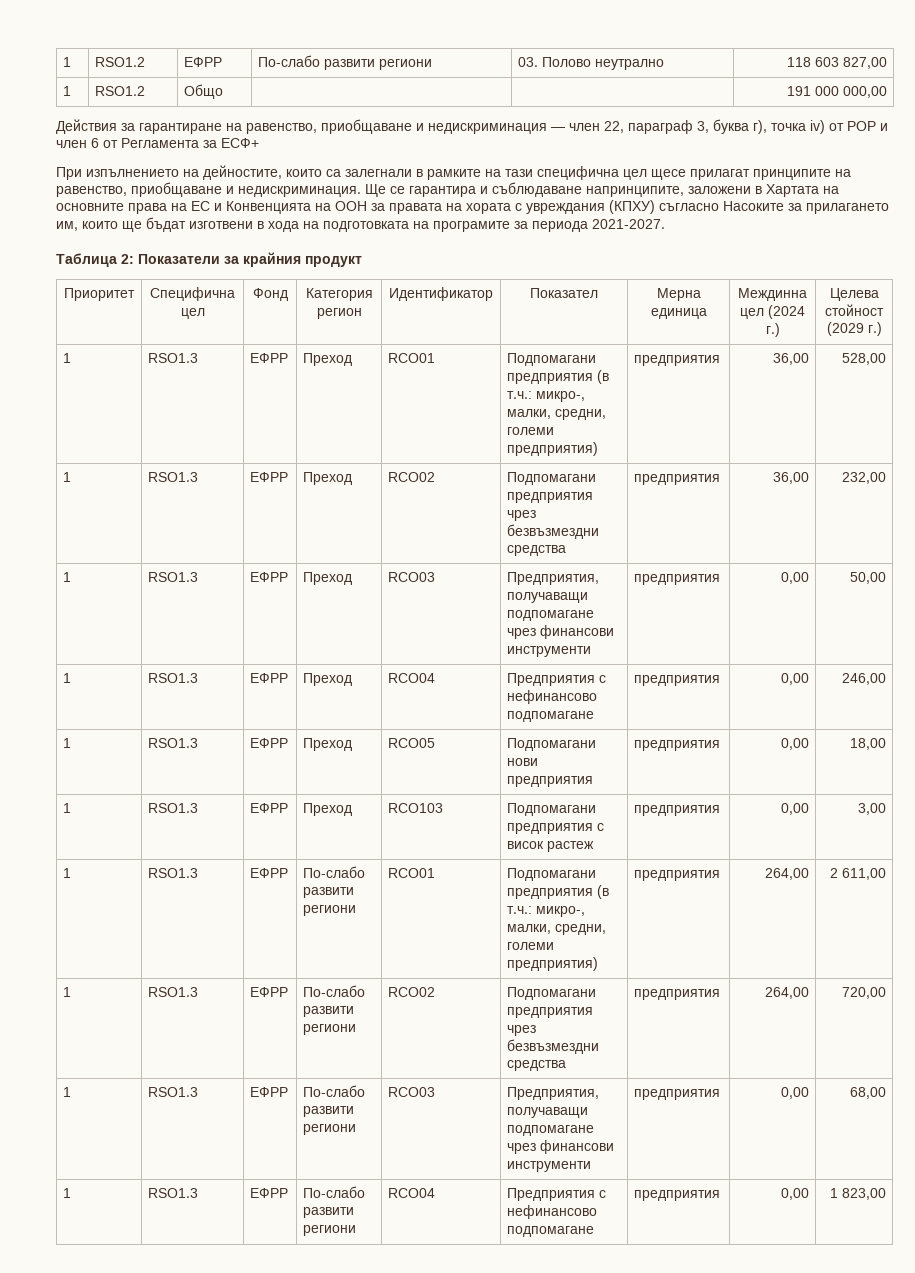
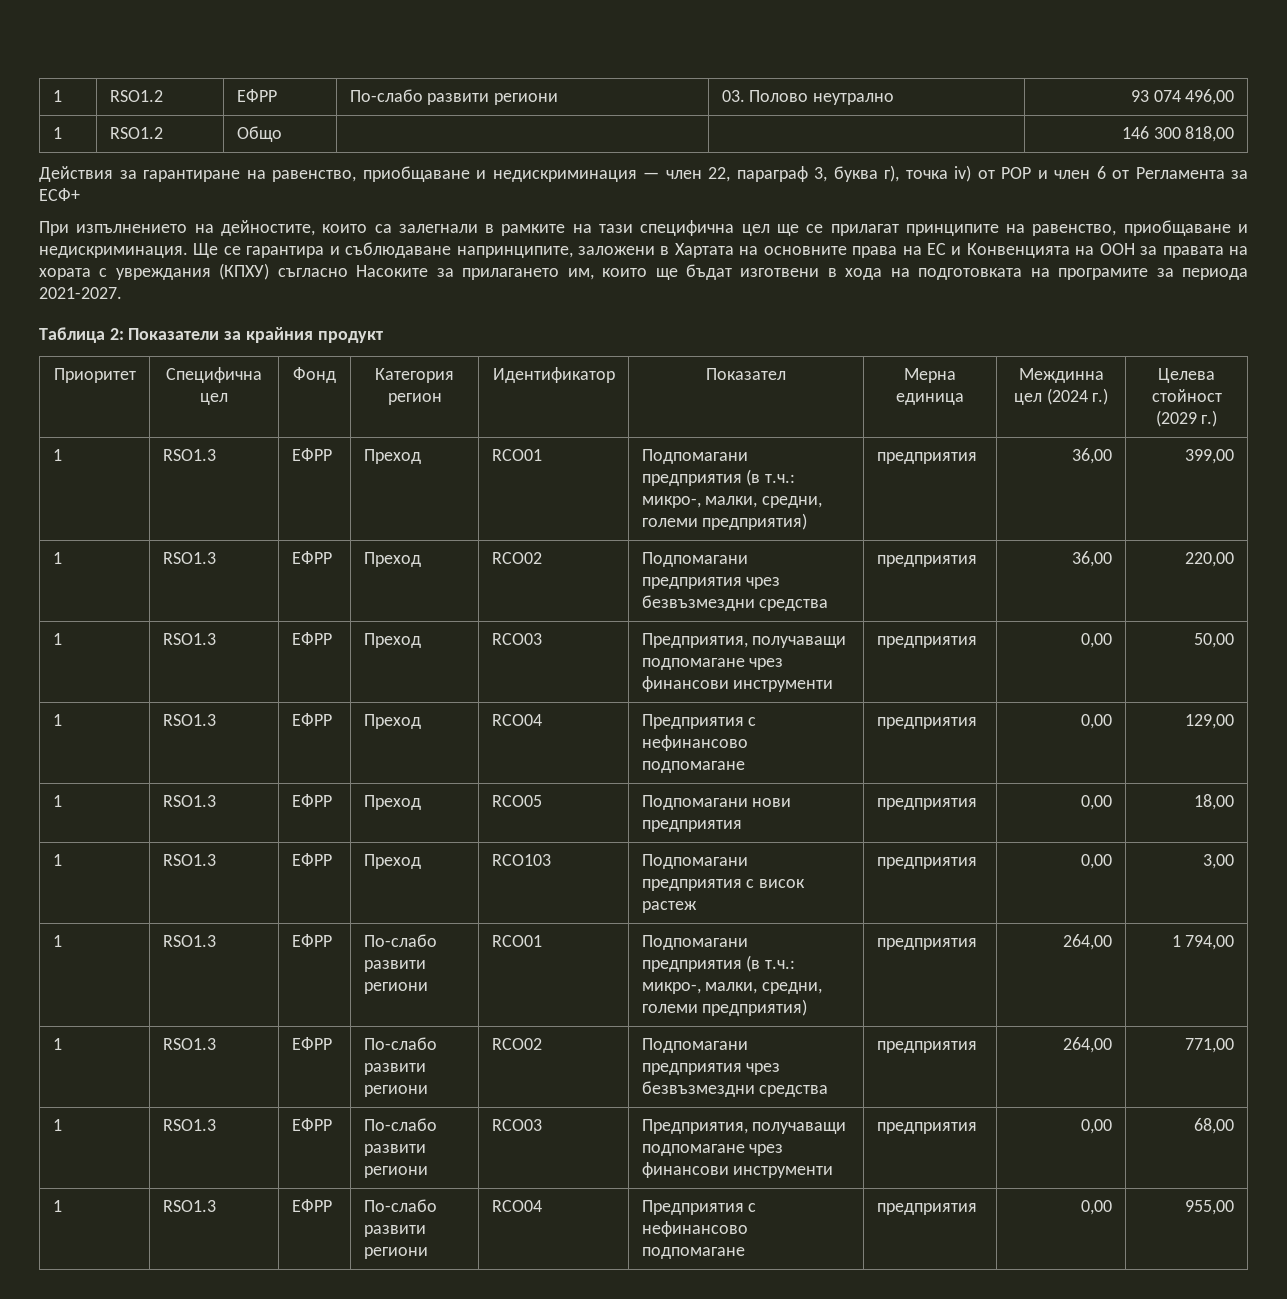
[786,57,887,69] 118 603 827,00 -> [1130,89,1235,105] 93 074 496,00
[786,86,887,98] 191 000 000,00 -> [1121,126,1235,142] 146 300 818,00
[651,169,686,180] щесе -> [776,224,824,236] ще се
[841,353,886,365] 528,00 -> [1185,449,1235,464] 399,00
[841,472,886,484] 232,00 -> [1185,552,1235,567] 220,00
[841,673,886,685] 246,00 -> [1185,714,1235,729] 129,00
[829,868,886,880] 2 611,00 -> [1171,935,1235,950] 1 794,00
[841,987,886,999] 720,00 -> [1185,1038,1235,1053] 771,00
[829,1188,886,1200] 1 823,00 -> [1185,1200,1235,1215] 955,00

